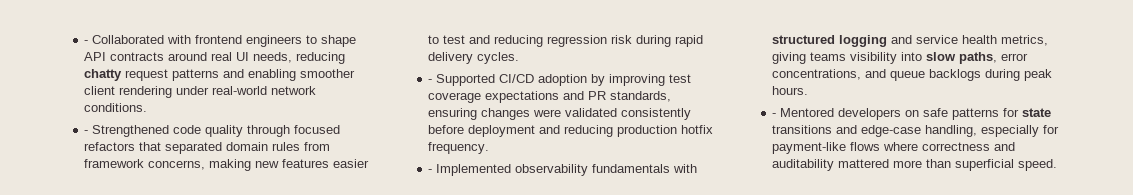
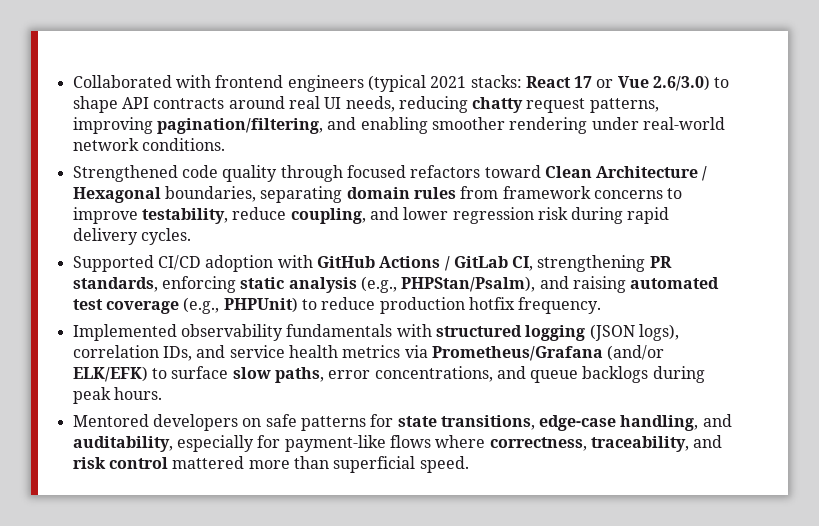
[84,40,89,44] - -> (72, 81) none
(303, 41) none -> [367,75,711,92] (typical 2021 stacks: React 17 or Vue 2.6/3.0)
[172,69,220,81] patterns -> [589,98,659,113] [72,117,323,134] patterns, improving pagination/filtering,
[84,86,116,95] client -> (505, 123) none
[84,130,89,134] - -> (225, 144) none
[139,142,331,154] [84,159,370,171] [428,35,544,47] that separated domain rules from framework concerns, making new features easier to test and reducing -> [484,165,708,181] [72,186,683,203] [72,207,449,224] toward Clean Architecture / Hexagonal boundaries, separating domain rules from framework concerns to improve testability, reduce coupling, and lower
[428,79,433,83] - -> (191, 236) none
[591,74,692,86] [428,91,672,103] [428,108,692,120] [428,125,614,137] by improving test coverage expectations and PR standards, ensuring changes were validated consistently before deployment and reducing -> [277,255,672,272] [72,276,720,293] [72,297,376,314] with GitHub Actions / GitLab CI, strengthening PR standards, enforcing static analysis (e.g., PHPStan/Psalm), and raising automated test coverage (e.g., PHPUnit) to reduce
[428,169,433,173] - -> (602, 305) none
[891,35,1049,46] [772,52,923,64] and service health metrics, giving teams visibility into -> [589,324,679,341] [72,345,665,361] [72,366,229,382] (JSON logs), correlation IDs, and service health metrics via Prometheus/Grafana (and/or ELK/EFK) to surface
[772,113,777,117] - -> (162, 393) none
[772,125,978,137] transitions and edge-case handling, -> [440,414,732,431] [72,436,173,452] transitions, edge-case handling, and auditability,
[922,142,1016,151] [772,159,835,171] correctness and auditability -> [489,435,723,452] [72,457,168,469] correctness, traceability, and risk control

